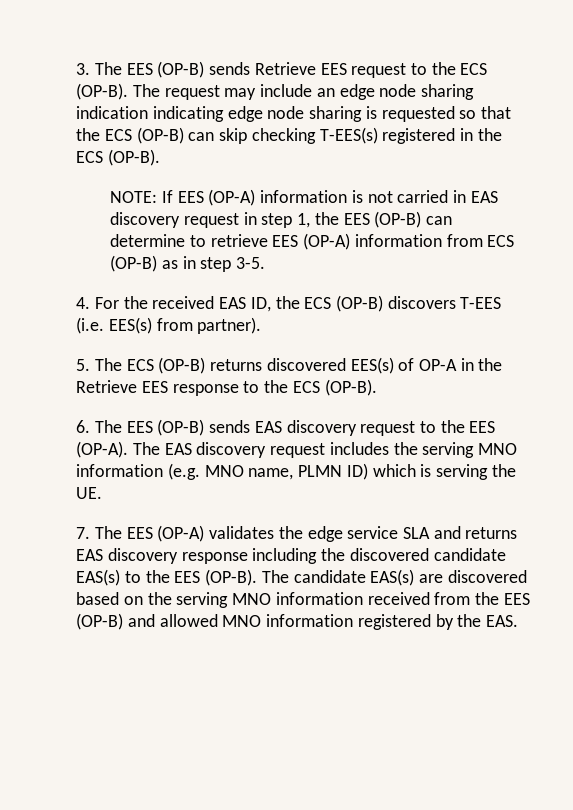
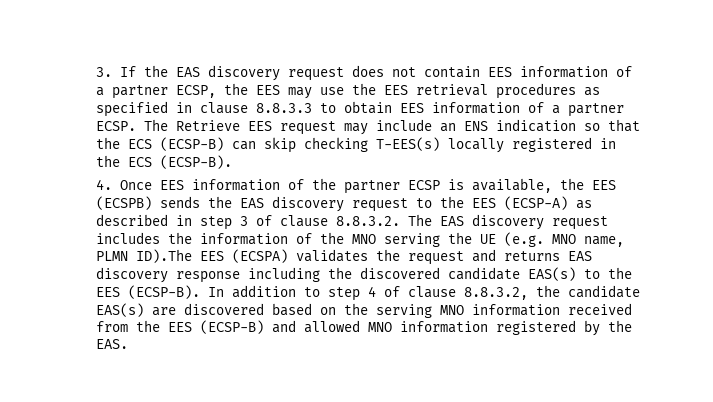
[94,61,488,78] [76,83,474,100] [76,106,455,122] The EES (OP-B) sends Retrieve EES request to the ECS (OP-B). The request may include an edge node sharing indication indicating edge node sharing is requested -> [120,65,633,81] [96,83,601,99] [96,101,625,117] [96,119,577,135] If the EAS discovery request does not contain EES information of a partner ECSP, the EES may use the EES retrieval procedures as specified in clause 8.8.3.3 to obtain EES information of a partner ECSP. The Retrieve EES request may include an ENS indication
[136,127,184,144] (OP-B) -> [160,137,225,151] (ECSP-B)
(378, 135) none -> [448,138,505,153] locally
[107,149,160,166] [110,189,498,206] [110,211,453,228] [110,233,515,250] [110,255,266,272] [76,295,502,312] [76,317,262,334] [76,357,503,374] [76,379,377,396] [76,419,251,436] (OP-B). // NOTE: If EES (OP-A) information is not carried in EAS discovery request in step 1, the EES (OP-B) can determine to retrieve EES (OP-A) information from ECS (OP-B) as in step 3-5. // 4. For the received EAS ID, the ECS (OP-B) discovers T-EES (i.e. EES(s) from partner). // 5. The ECS (OP-B) returns discovered EES(s) of OP-A in the Retrieve EES response to the ECS (OP-B). // 6. The EES (OP-B) sends -> [160,155,233,169] [96,178,617,194] [96,196,233,210] (ECSP-B). // 4. Once EES information of the partner ECSP is available, the EES (ECSPB) sends the
[76,441,129,458] (OP-A). -> [504,196,593,210] [96,214,401,230] (ECSP-A) as described in step 3 of clause 8.8.3.2.
[422,442,517,458] [76,463,516,480] [76,487,103,499] [76,525,430,542] serving MNO information (e.g. MNO name, PLMN ID) which is serving the UE. // 7. The EES (OP-A) validates the edge service SLA -> [200,232,625,247] [96,249,465,265] information of the MNO serving the UE (e.g. MNO name, PLMN ID).The EES (ECSPA) validates the request
[205,569,289,586] (OP-B). The -> [128,285,561,301] (ECSP-B). In addition to step 4 of clause 8.8.3.2, the
[76,613,124,630] (OP-B) -> [200,320,265,334] (ECSP-B)

